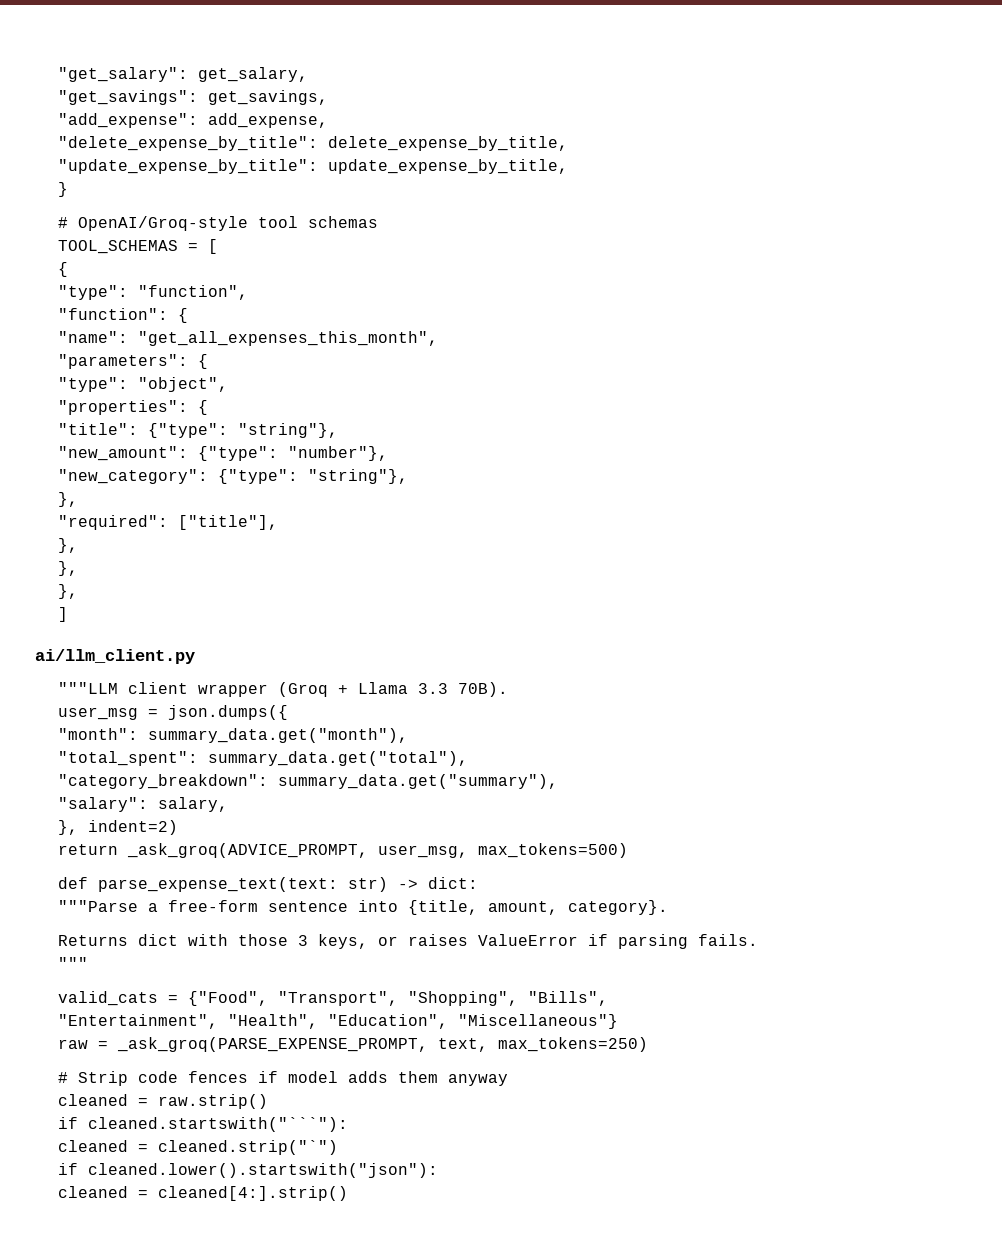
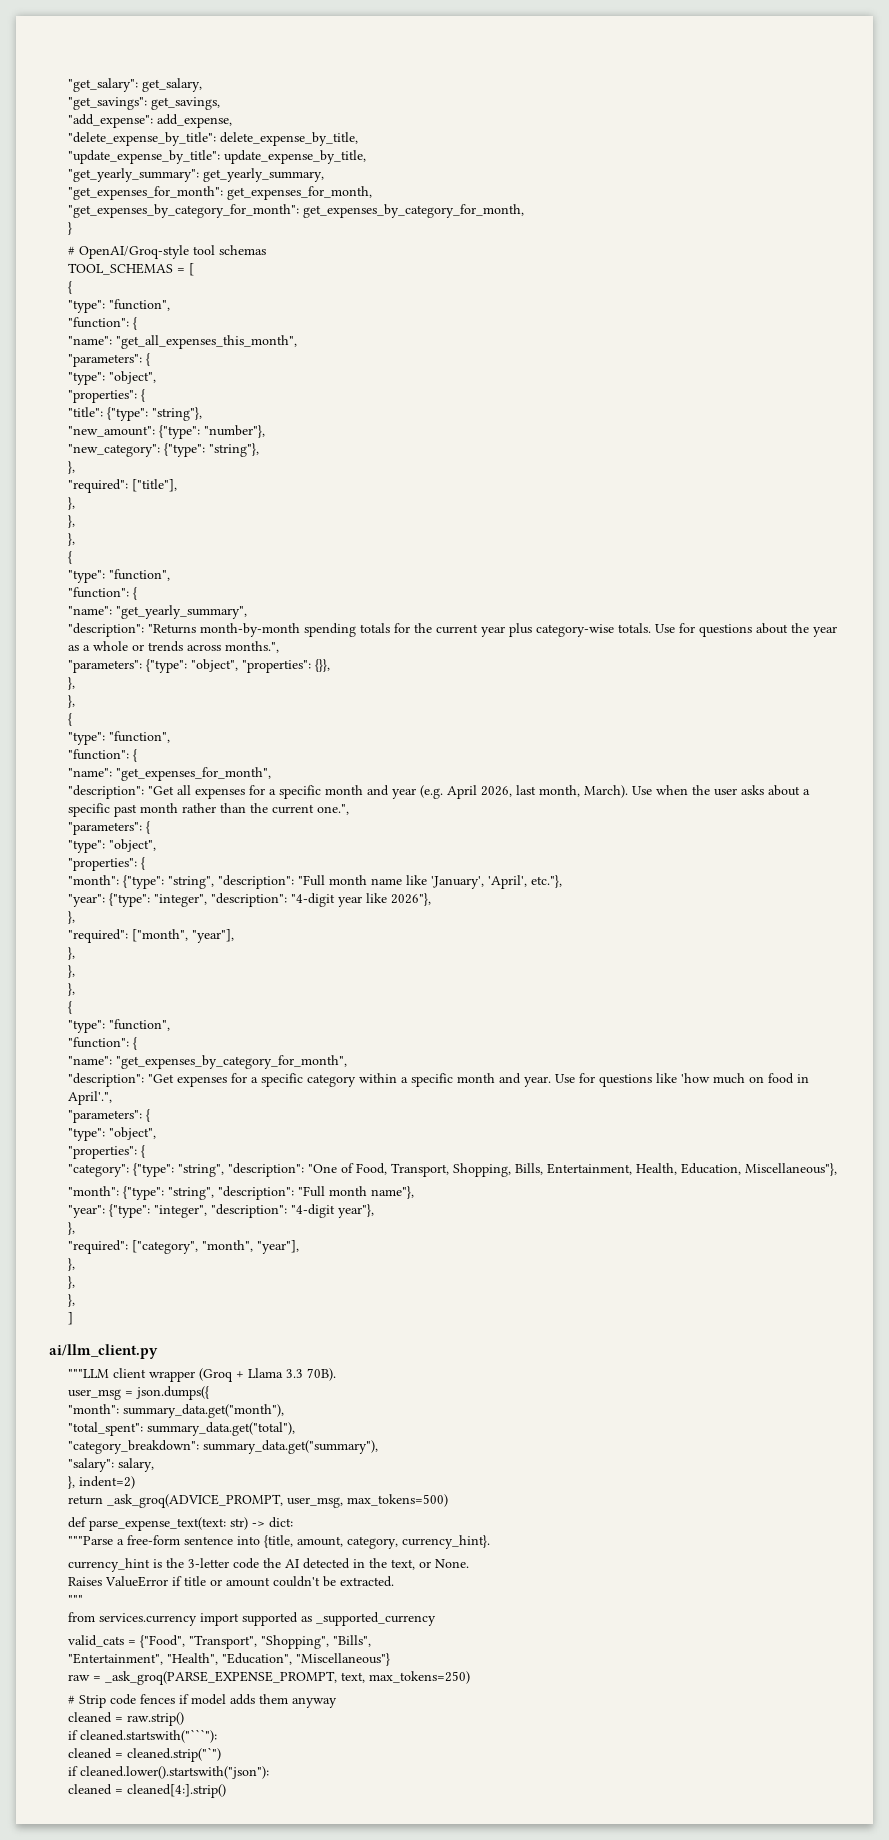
(569, 166) none -> [67,168,324,182] [67,186,372,200] [67,204,524,218] // "get_yearly_summary": get_yearly_summary, // "get_expenses_for_month": get_expenses_for_month, // "get_expenses_by_category_for_month": get_expenses_by_category_for_month,
(79, 591) none -> [67,551,72,564] [67,569,170,583] [67,587,137,600] [67,605,247,619] [67,623,837,637] [67,641,279,653] [67,659,330,673] [67,677,75,690] [67,695,75,708] [67,713,72,726] [67,731,170,745] [67,749,137,762] [67,767,271,781] [67,785,810,799] [67,803,349,817] [67,821,150,835] [67,839,156,853] [67,857,145,871] [67,875,562,889] [67,893,431,907] [67,911,75,924] [67,929,234,943] [67,947,75,960] [67,965,75,978] [67,983,75,996] [67,1001,72,1014] [67,1019,170,1033] [67,1037,137,1050] [67,1055,347,1069] [67,1073,809,1087] [67,1091,112,1105] [67,1109,150,1123] [67,1127,156,1141] [67,1145,145,1159] [67,1163,837,1177] [67,1186,414,1200] [67,1204,374,1218] [67,1222,75,1235] [67,1240,299,1254] [67,1258,75,1271] [67,1276,75,1289] [67,1294,75,1307] // { // "type": "function", // "function": { // "name": "get_yearly_summary", // "description": "Returns month-by-month spending totals for the current year plus category-wise totals. Use for questions about the year as a whole or trends across months.", // "parameters": {"type": "object", "properties": {}}, // }, // }, // { // "type": "function", // "function": { // "name": "get_expenses_for_month", // "description": "Get all expenses for a specific month and year (e.g. April 2026, last month, March). Use when the user asks about a specific past month rather than the current one.", // "parameters": { // "type": "object", // "properties": { // "month": {"type": "string", "description": "Full month name like 'January', 'April', etc."}, // "year": {"type": "integer", "description": "4-digit year like 2026"}, // }, // "required": ["month", "year"], // }, // }, // }, // { // "type": "function", // "function": { // "name": "get_expenses_by_category_for_month", // "description": "Get expenses for a specific category within a specific month and year. Use for questions like 'how much on food in April'.", // "parameters": { // "type": "object", // "properties": { // "category": {"type": "string", "description": "One of Food, Transport, Shopping, Bills, Entertainment, Health, Education, Miscellaneous"}, // "month": {"type": "string", "description": "Full month name"}, // "year": {"type": "integer", "description": "4-digit year"}, // }, // "required": ["category", "month", "year"], // }, // }, // },
[568,900,669,915] [58,934,759,949] [58,957,89,969] category}. // Returns dict with those 3 keys, or raises ValueError if parsing fails. // """ -> [346,1535,490,1549] [67,1558,469,1572] [67,1576,394,1587] [67,1595,83,1604] [67,1612,436,1626] category, currency_hint}. // currency_hint is the 3-letter code the AI detected in the text, or None. // Raises ValueError if title or amount couldn't be extracted. // """ // from services.currency import supported as _supported_currency

